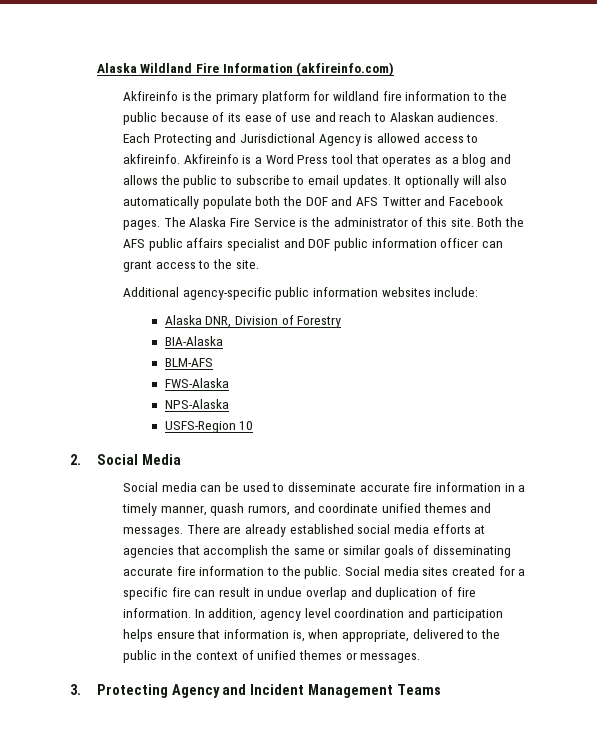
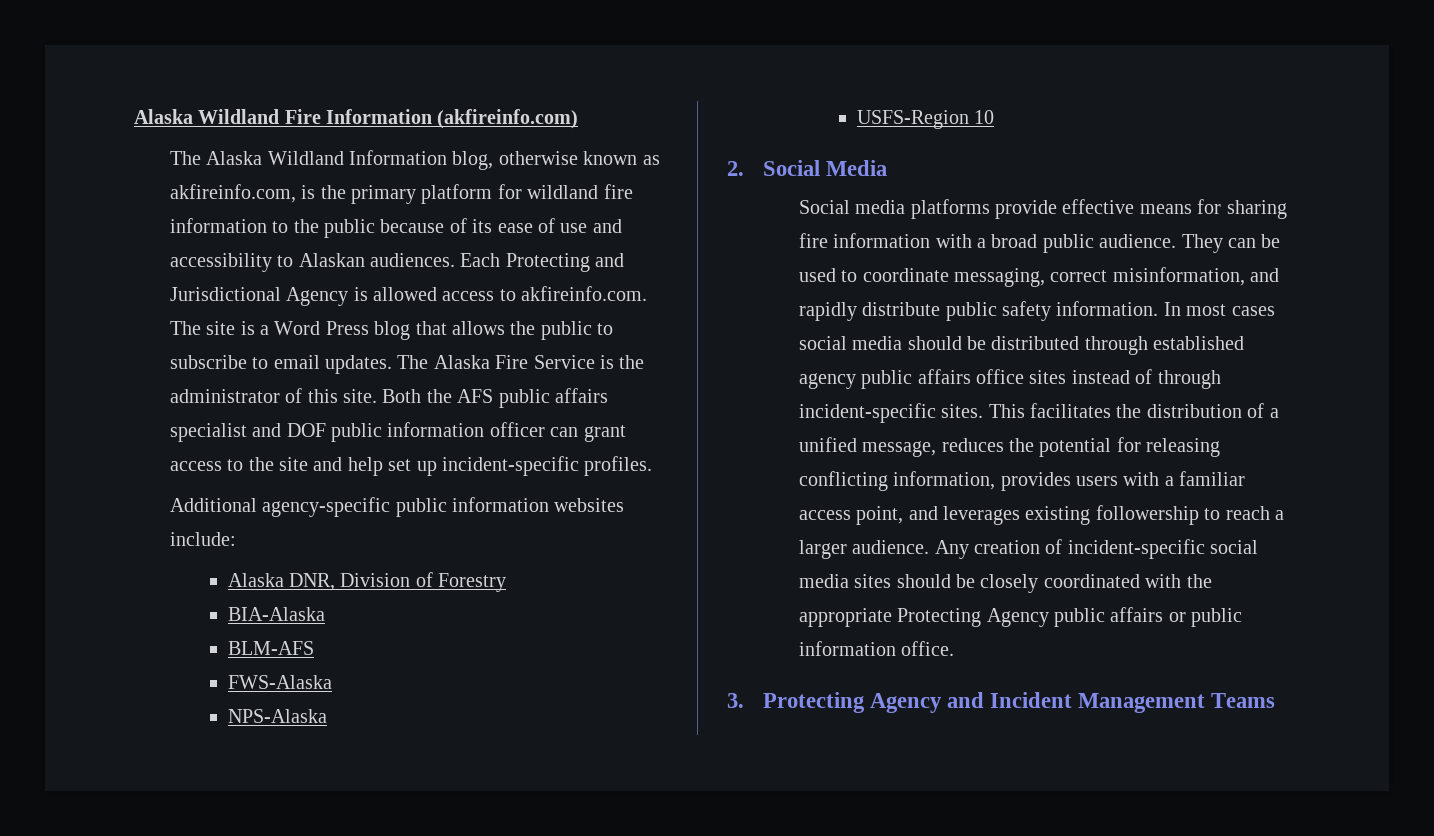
[123,91,179,101] Akfireinfo -> [169,150,660,170] [169,184,296,203] The Alaska Wildland Information blog, otherwise known as akfireinfo.com,
[339,112,372,122] reach -> [169,253,272,272] accessibility
[123,154,239,164] akfireinfo. Akfireinfo -> [521,286,648,301] [169,321,236,335] akfireinfo.com. The site
[331,154,511,167] tool that operates as a blog and -> [374,321,447,340] blog that
[394,175,508,188] [123,196,503,209] [123,220,161,230] It optionally will also automatically populate both the DOF and AFS Twitter and Facebook pages. -> (392, 364) none
[235,260,259,269] site. -> [278,456,653,476] site and help set up incident-specific profiles.
[200,482,526,492] [122,503,492,516] [123,524,486,537] [123,545,511,558] [123,566,526,579] [123,587,476,600] [123,608,503,621] [123,629,500,642] [123,650,421,663] can be used to disseminate accurate fire information in a timely manner, quash rumors, and coordinate unified themes and messages. There are already established social media efforts at agencies that accomplish the same or similar goals of disseminating accurate fire information to the public. Social media sites created for a specific fire can result in undue overlap and duplication of fire information. In addition, agency level coordination and participation helps ensure that information is, when appropriate, delivered to the public in the context of unified themes or messages. -> [910,199,1287,219] [798,233,1281,253] [798,267,1280,287] [798,301,1275,321] [798,336,1245,355] [798,369,1221,389] [798,403,1279,423] [798,437,1221,457] [798,471,1246,491] [798,505,1284,525] [798,539,1259,559] [798,574,1212,593] [798,607,1243,627] [798,641,955,656] platforms provide effective means for sharing fire information with a broad public audience. They can be used to coordinate messaging, correct misinformation, and rapidly distribute public safety information. In most cases social media should be distributed through established agency public affairs office sites instead of through incident-specific sites. This facilitates the distribution of a unified message, reduces the potential for releasing conflicting information, provides users with a familiar access point, and leverages existing followership to reach a larger audience. Any creation of incident-specific social media sites should be closely coordinated with the appropriate Protecting Agency public affairs or public information office.

